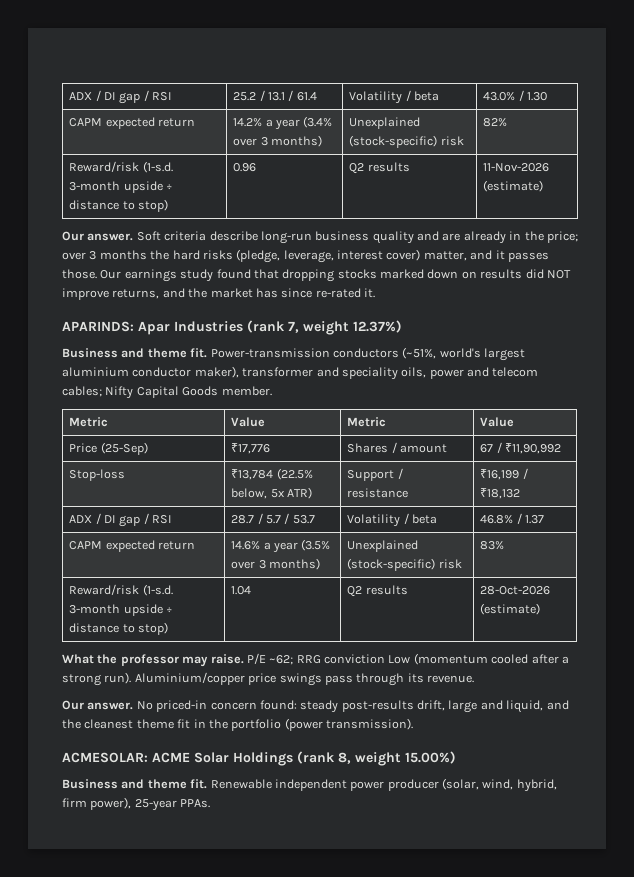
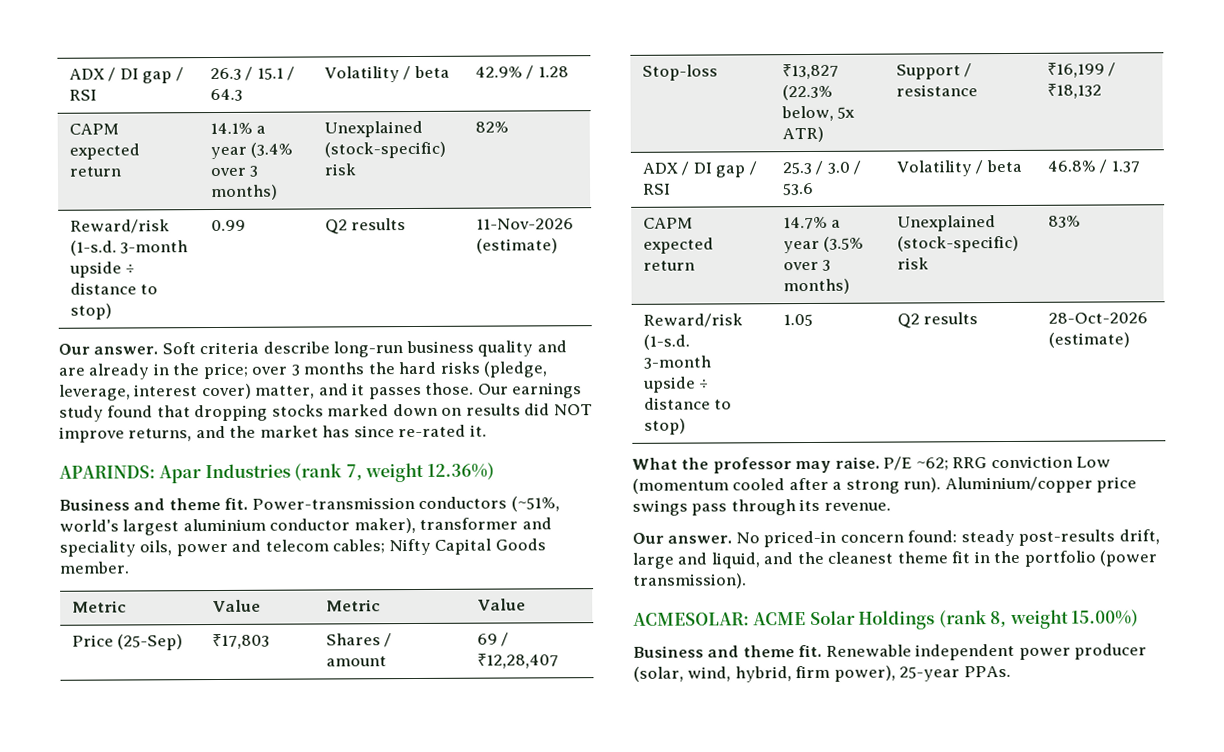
[69,90,173,104] [233,90,317,101] [349,90,439,104] [483,90,547,101] [69,117,195,129] [233,118,263,127] ADX / DI gap / RSI | 25.2 / 13.1 / 61.4 | Volatility / beta | 43.0% / 1.30 // CAPM expected return | 14.2% -> [68,67,184,84] [68,89,97,101] [209,66,296,81] [209,88,243,102] [323,65,450,83] [474,65,569,80] [68,123,119,135] [68,143,140,160] [68,166,121,177] [209,122,253,135] ADX / DI gap / RSI | 26.3 / 15.1 / 64.3 | Volatility / beta | 42.9% / 1.28 // CAPM expected return | 14.1%
[233,163,257,172] 0.96 -> [210,219,246,232] 0.99
[353,320,402,333] 12.37%) -> [426,462,495,480] 12.36%)
[231,443,271,454] ₹17,776 -> [211,633,270,650] ₹17,803
[480,442,561,454] 67 / ₹11,90,992 -> [476,632,510,647] [476,653,559,669] 69 / ₹12,28,407
[231,468,313,480] ₹13,784 (22.5% -> [781,63,839,80] [781,84,833,101] ₹13,827 (22.3%
[231,513,315,524] 28.7 / 5.7 / 53.7 -> [781,160,862,175] [782,182,814,196] 25.3 / 3.0 / 53.6
[231,541,261,550] 14.6% -> [782,216,828,230] 14.7%
[231,586,252,595] 1.04 -> [782,313,813,327] 1.05

